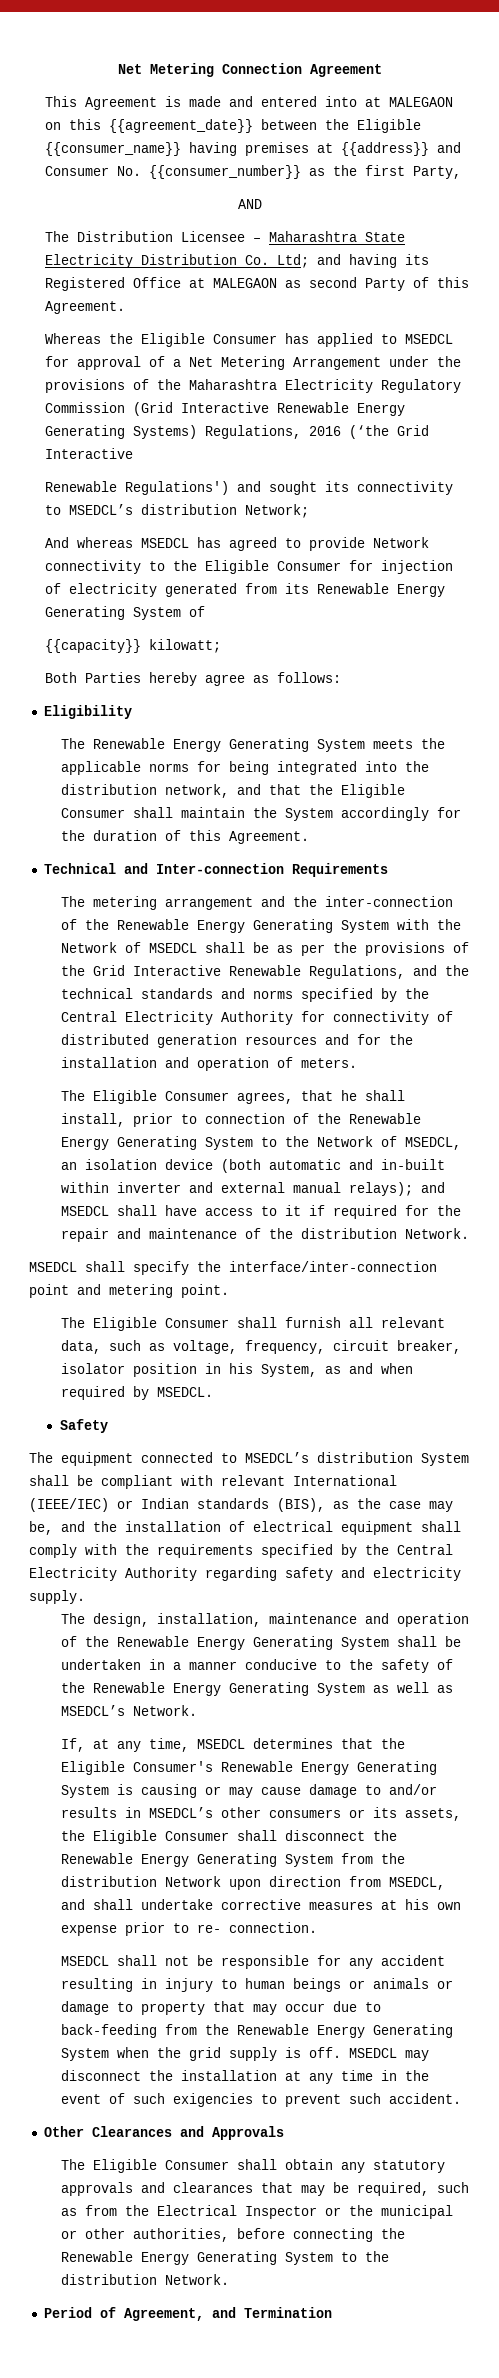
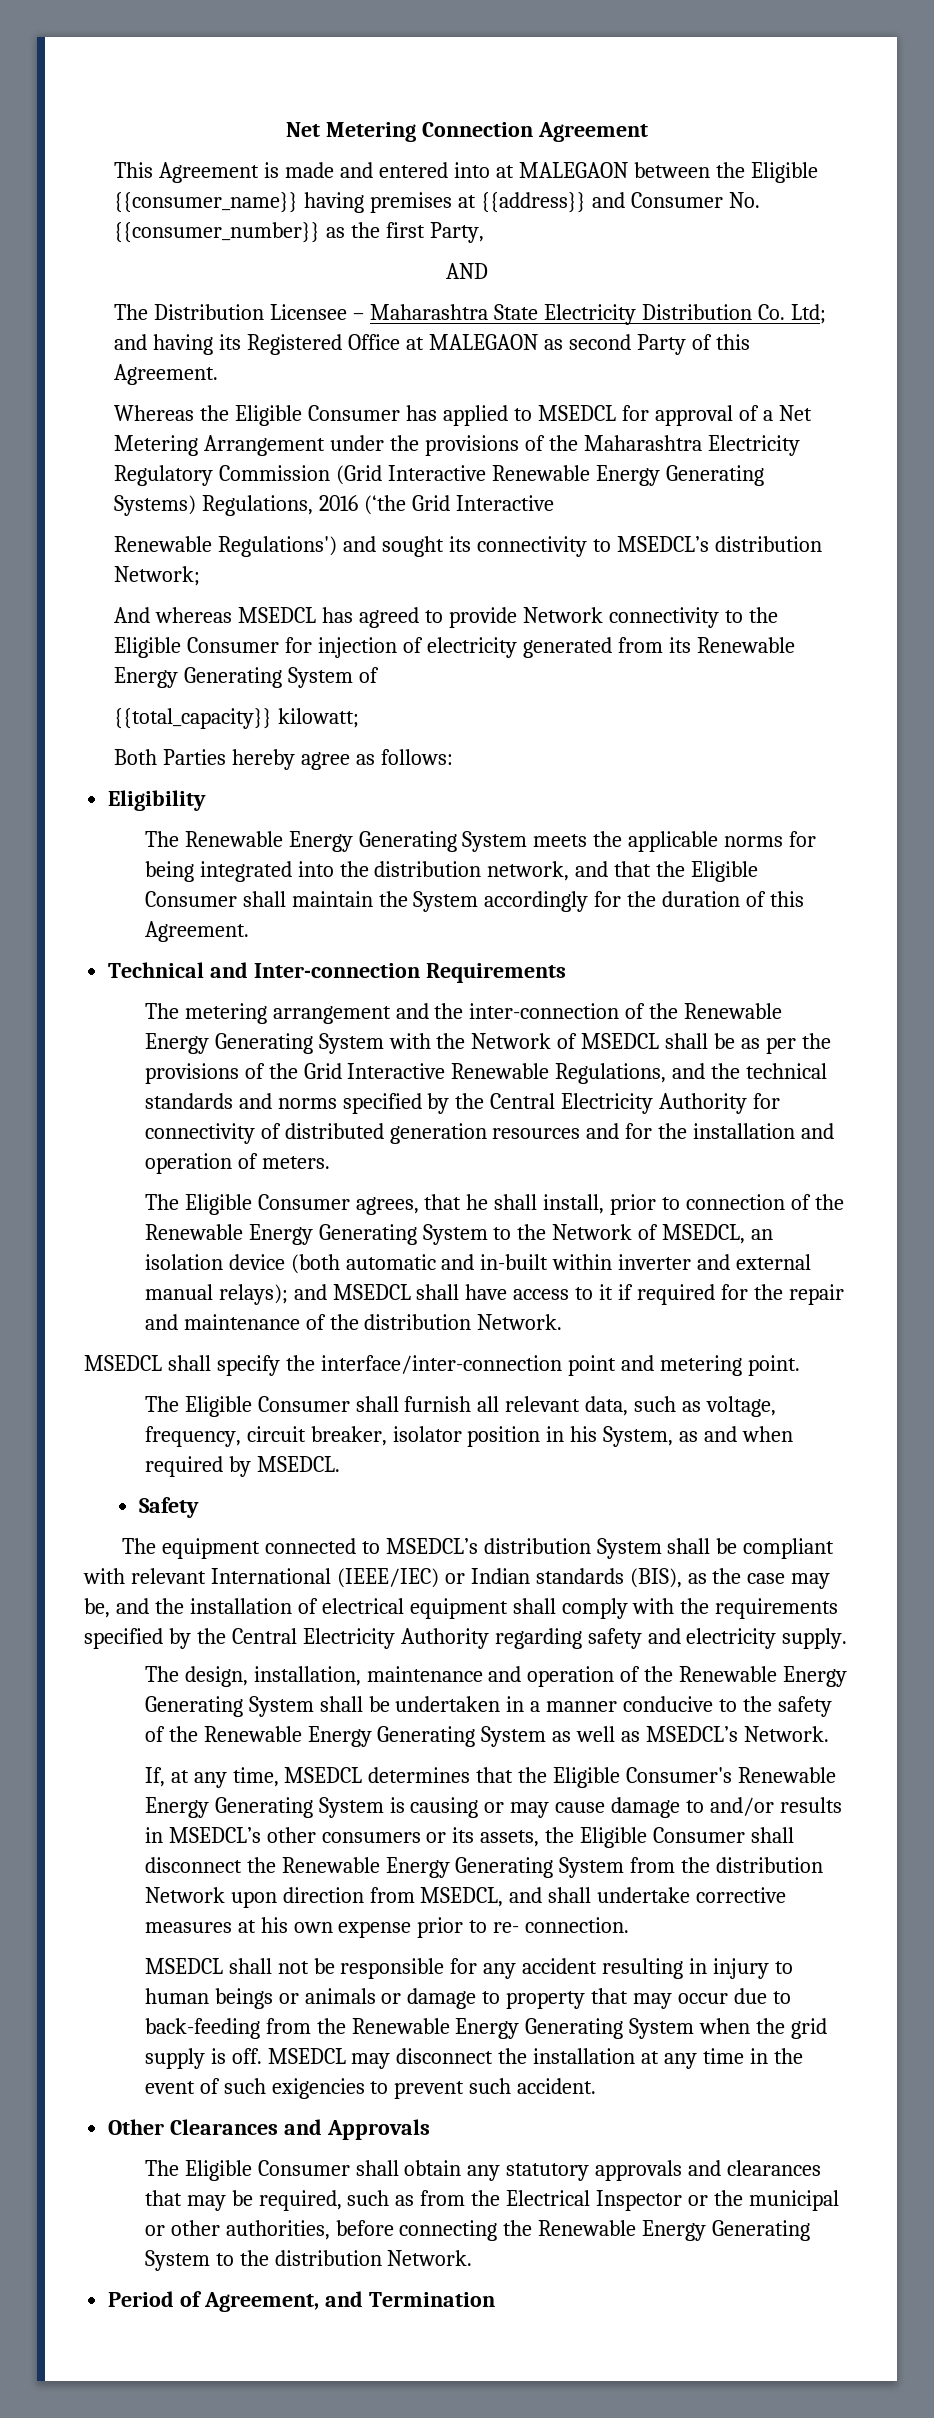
[44,119,253,133] on this {{agreement_date}} -> (628, 170) none
[44,639,141,653] {{capacity}} -> [114,708,273,729] {{total_capacity}}

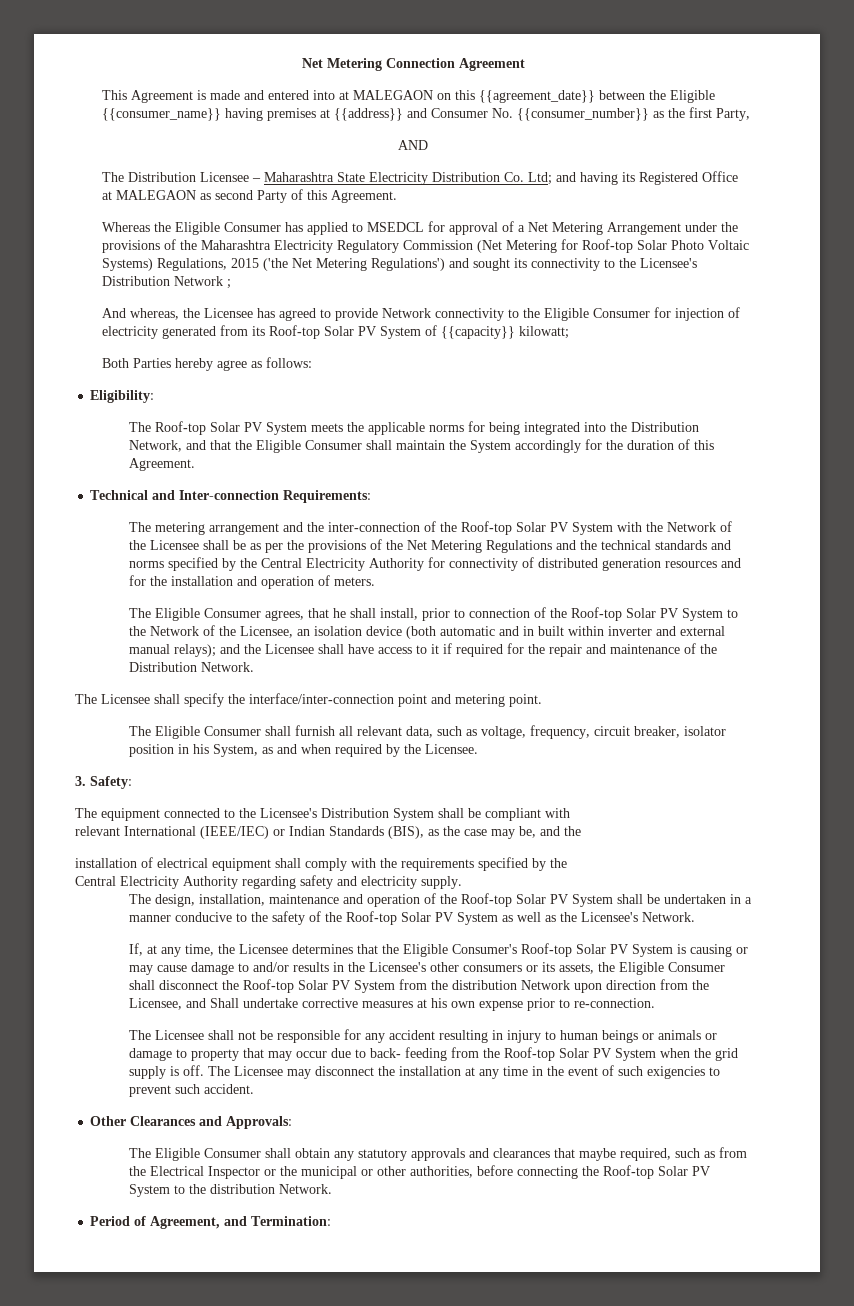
(628, 170) none -> [436,90,595,103] on this {{agreement_date}}
[336,465,764,486] [114,495,555,516] [114,536,213,552] (Grid Interactive Renewable Energy Generating Systems) Regulations, 2016 (‘the Grid Interactive // Renewable -> [476,239,749,253] [101,258,367,271] (Net Metering for Roof-top Solar Photo Voltaic Systems) Regulations, 2015 ('the Net Metering
[616,536,822,552] [114,566,201,586] [114,607,317,623] MSEDCL’s distribution Network; // And whereas MSEDCL -> [618,258,697,268] [101,276,231,289] [101,308,253,320] the Licensee's Distribution Network ; // And whereas, the Licensee
[696,637,795,653] [114,667,283,688] Renewable Energy Generating -> [268,325,376,339] Roof-top Solar PV
[114,708,273,729] // {{total_capacity}} -> [440,326,515,339] {{capacity}}
[108,790,207,811] [144,831,457,852] Eligibility // The Renewable Energy Generating -> [90,390,155,403] [128,421,262,435] Eligibility: // The Roof-top Solar PV
[374,861,570,881] distribution network, -> [630,422,699,432] [128,440,182,452] Distribution Network,
[426,963,567,983] Requirements -> [283,490,372,503] Requirements:
[684,1003,783,1019] [144,1033,313,1054] Renewable Energy Generating -> [460,521,568,535] Roof-top Solar PV
[581,1033,660,1049] MSEDCL -> [128,540,199,550] the Licensee
[303,1063,667,1084] Grid Interactive Renewable Regulations, -> [406,540,552,553] Net Metering Regulations
[144,1224,417,1245] Renewable Energy Generating -> [570,607,678,621] Roof-top Solar PV
[662,1224,746,1244] MSEDCL, -> [218,626,293,638] the Licensee,
[480,1254,549,1270] in-built -> [522,626,564,636] in built
[332,1284,411,1300] MSEDCL -> [243,644,314,654] the Licensee
[364,1314,563,1330] [84,1355,162,1371] distribution Network. // MSEDCL -> [128,662,254,672] [75,694,150,704] Distribution Network. // The Licensee
[256,1456,340,1472] [138,1497,199,1518] MSEDCL. // Safety -> [403,744,478,754] [75,776,132,789] the Licensee. // 3. Safety:
[385,1538,591,1554] MSEDCL’s distribution -> [239,808,389,818] the Licensee's Distribution
(125, 1576) none -> (570, 813) //
[535,1568,624,1584] standards -> [329,826,384,836] Standards
(184, 1606) none -> (581, 831) //
(226, 1636) none -> (567, 863) //
[679,1666,848,1687] [144,1696,243,1717] Renewable Energy Generating -> [460,893,568,907] Roof-top Solar PV
[203,1726,476,1747] Renewable Energy Generating -> [345,911,453,925] Roof-top Solar PV
[646,1726,739,1742] MSEDCL’s -> [559,912,638,922] the Licensee's
[284,1767,363,1783] MSEDCL -> [217,944,288,954] the Licensee
[738,1767,837,1783] [144,1797,313,1818] Renewable Energy Generating -> [520,943,628,957] Roof-top Solar PV
[168,1827,261,1843] MSEDCL’s -> [347,962,426,972] the Licensee's
[281,1857,554,1878] Renewable Energy Generating -> [242,979,350,993] Roof-top Solar PV
[420,1887,592,1907] MSEDCL, and shall -> [691,980,709,990] [128,998,239,1010] the Licensee, and Shall
[493,1917,630,1933] [144,1958,223,1974] re- connection. // MSEDCL -> [573,998,655,1008] [128,1030,204,1040] re-connection. // The Licensee
[144,2018,624,2039] back-feeding from the Renewable Energy Generating -> [369,1047,611,1061] back- feeding from the Roof-top Solar PV
[267,2048,346,2064] MSEDCL -> [207,1066,283,1076] The Licensee
[327,2119,431,2140] Approvals -> [226,1116,293,1129] Approvals:
[186,2190,253,2211] may be -> [578,1148,616,1161] maybe
[538,2220,811,2241] Renewable Energy Generating -> [602,1165,710,1179] Roof-top Solar PV
[368,2292,495,2307] Termination -> [251,1216,332,1226] Termination:

